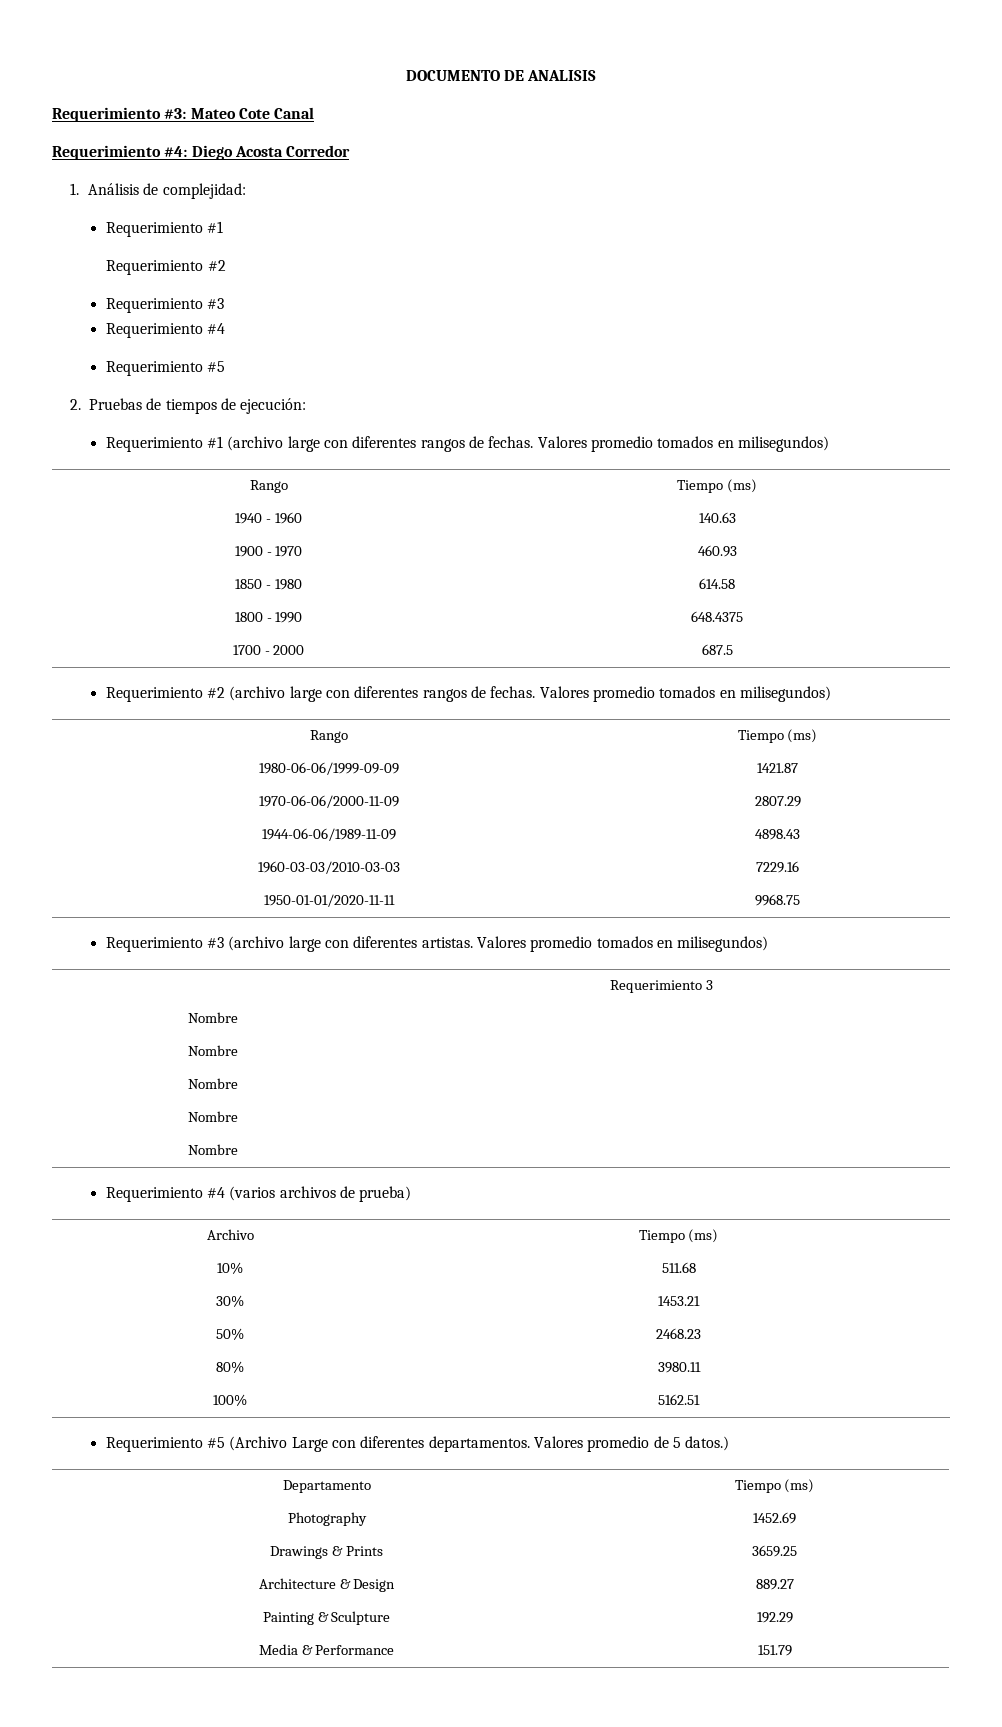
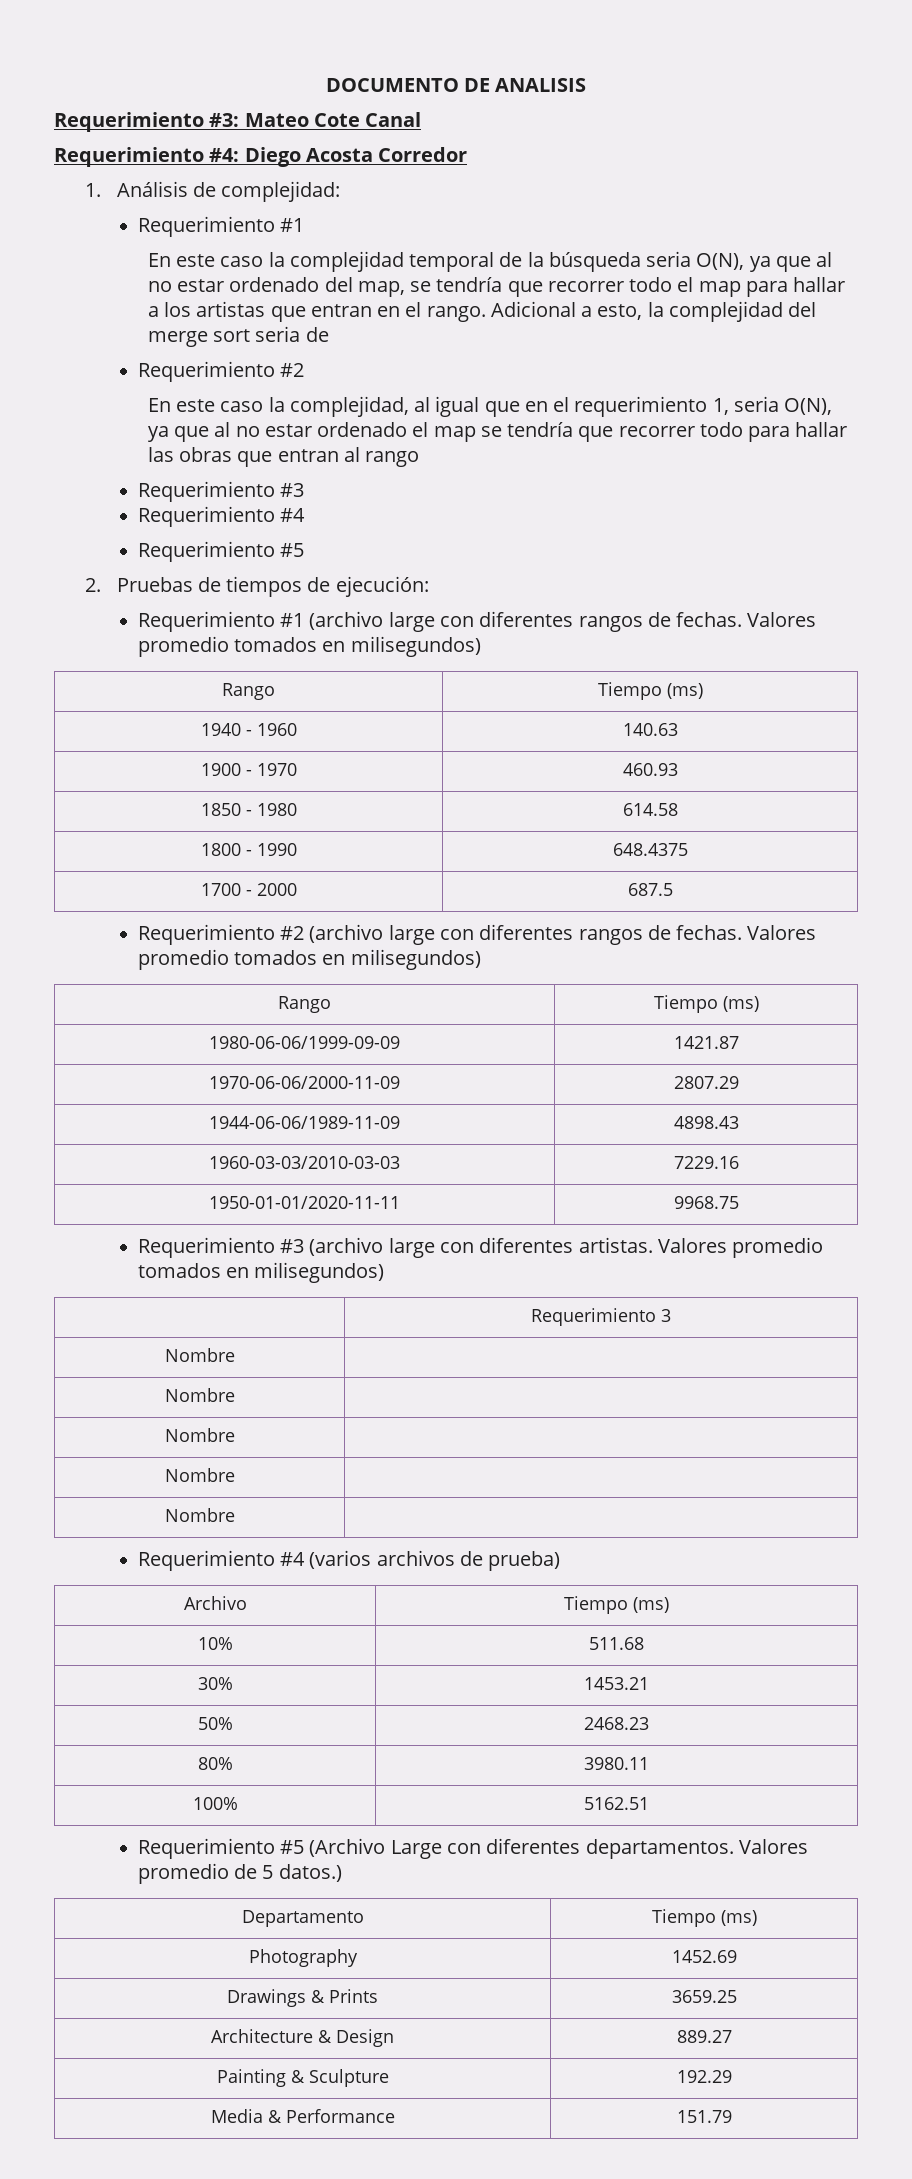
[106,260,226,275] Requerimiento #2 -> [147,251,833,272] [147,277,846,297] [147,301,817,322] [147,326,329,347] [137,361,305,382] [147,396,833,417] [147,422,848,442] [147,447,420,467] En este caso la complejidad temporal de la búsqueda seria O(N), ya que al no estar ordenado del map, se tendría que recorrer todo el map para hallar a los artistas que entran en el rango. Adicional a esto, la complejidad del merge sort seria de // Requerimiento #2 // En este caso la complejidad, al igual que en el requerimiento 1, seria O(N), ya que al no estar ordenado el map se tendría que recorrer todo para hallar las obras que entran al rango

